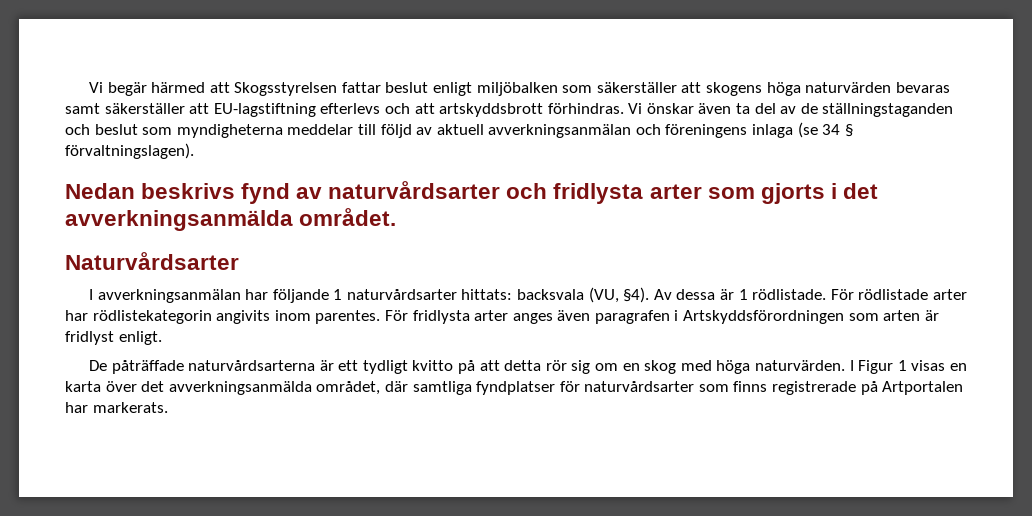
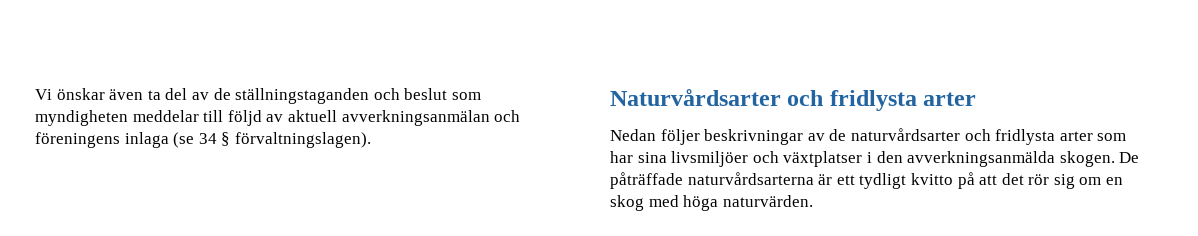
[88,82,950,96] [65,103,643,117] Vi begär härmed att Skogsstyrelsen fattar beslut enligt miljöbalken som säkerställer att skogens höga naturvärden bevaras samt säkerställer att EU-lagstiftning efterlevs och att artskyddsbrott förhindras. Vi -> [35,89,52,100] Vi
[176,124,283,138] myndigheterna -> [35,110,128,126] myndigheten
[65,183,323,204] Nedan beskrivs fynd av -> [610,89,977,111] [610,129,847,145] Naturvårdsarter och fridlysta arter // Nedan följer beskrivningar av de
[760,183,878,204] [65,208,397,231] [65,252,239,270] [88,287,967,303] [65,310,939,324] [65,331,162,345] gjorts i det avverkningsanmälda området. // Naturvårdsarter // I avverkningsanmälan har följande 1 naturvårdsarter hittats: backsvala (VU, §4). Av dessa är 1 rödlistade. För rödlistade arter har rödlistekategorin angivits inom parentes. För fridlysta arter anges även paragrafen i Artskyddsförordningen som arten är fridlyst enligt. // -> [610,151,1115,167] har sina livsmiljöer och växtplatser i den avverkningsanmälda skogen.
[504,360,542,371] detta -> [1001,173,1024,185] det
[849,360,967,374] [65,381,964,395] [65,402,168,413] I Figur 1 visas en karta över det avverkningsanmälda området, där samtliga fyndplatser för naturvårdsarter som finns registrerade på Artportalen har markerats. -> (813, 201) none

